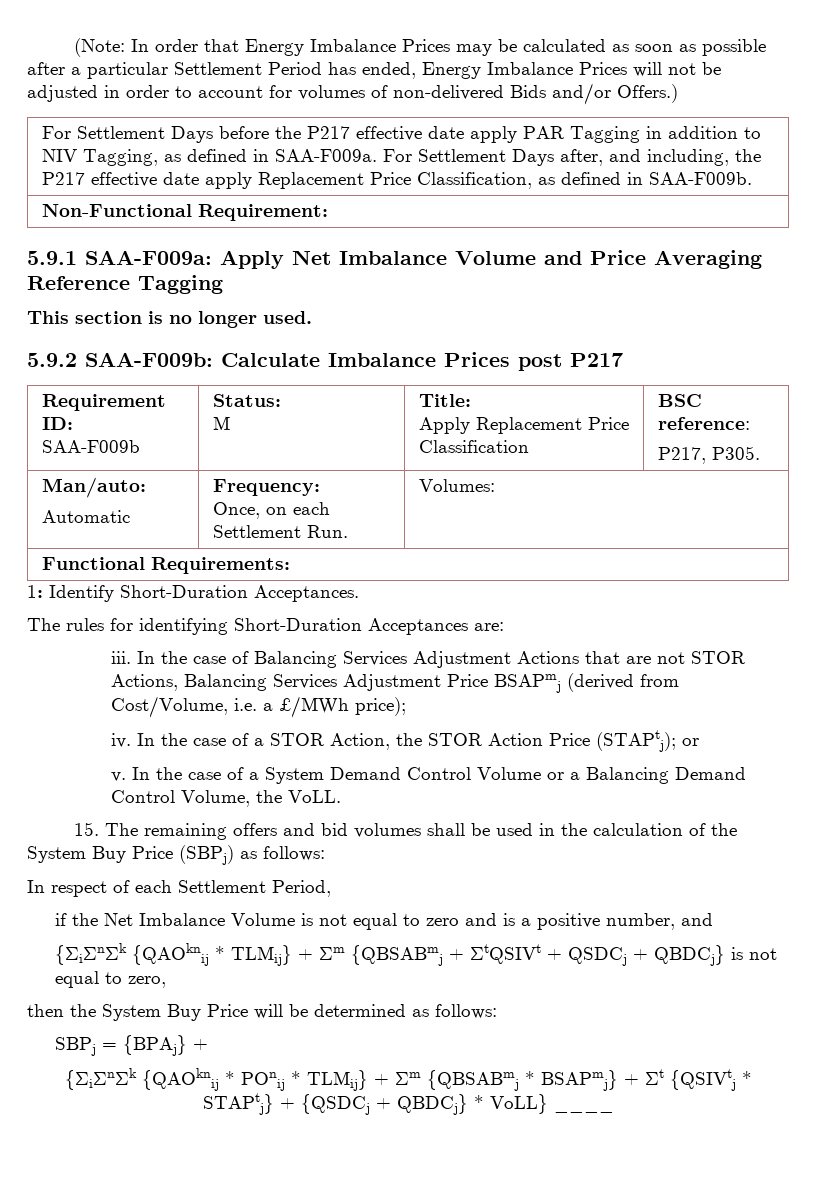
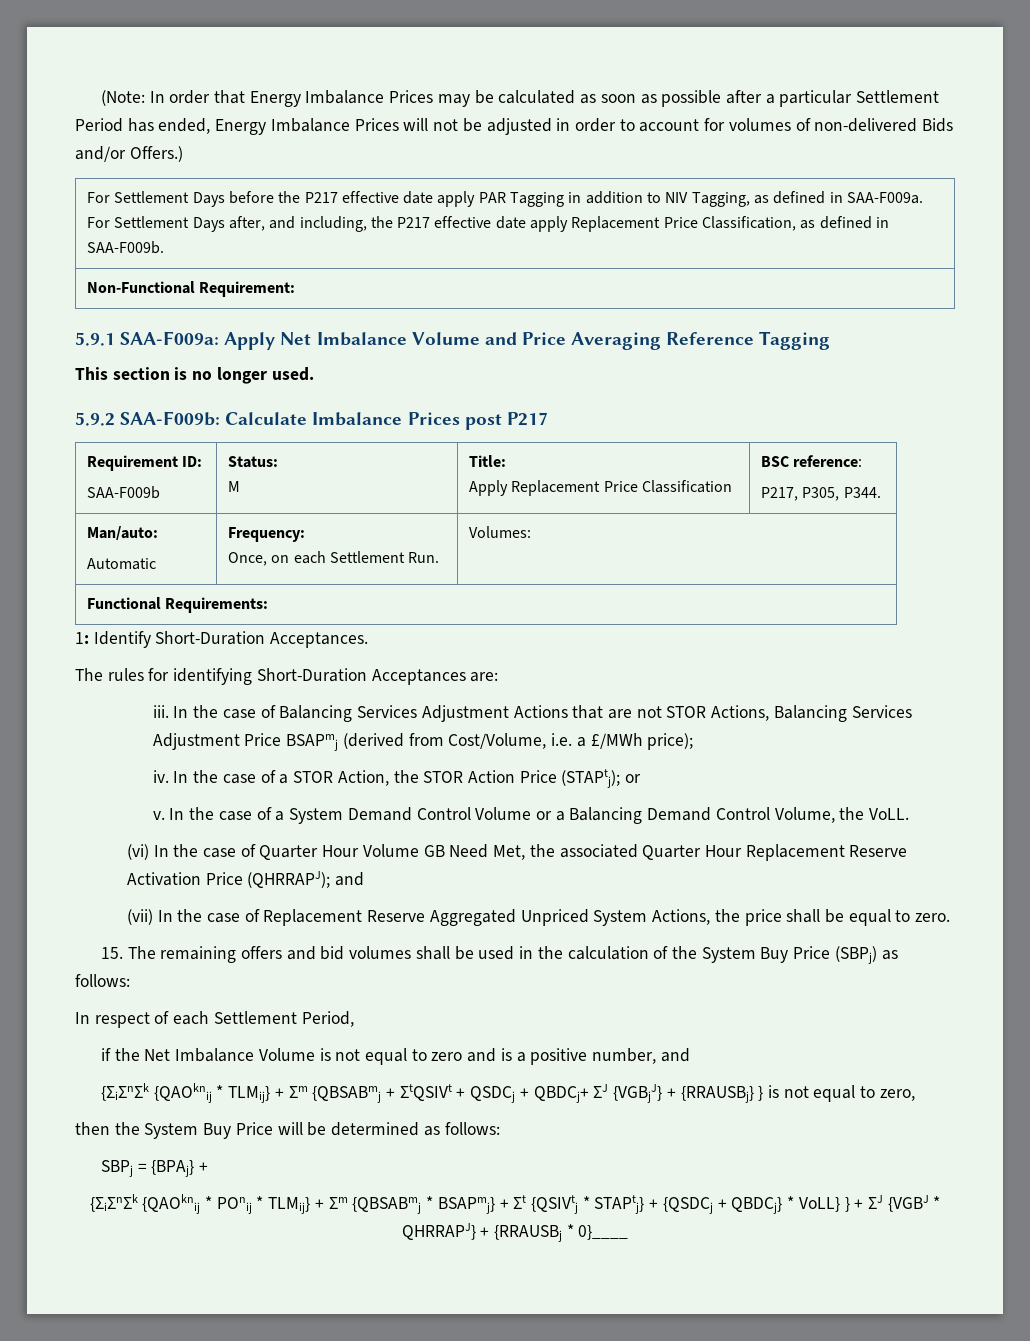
[711,446,760,460] P305. -> [802,487,881,501] P305, P344.
(342, 796) none -> [126,844,908,861] [126,871,364,888] [126,909,951,926] // (vi) In the case of Quarter Hour Volume GB Need Met, the associated Quarter Hour Replacement Reserve Activation Price (QHRRAPJ); and // (vii) In the case of Replacement Reserve Aggregated Unpriced System Actions, the price shall be equal to zero.
[654,945,726,966] QBDCj} -> [533,1084,764,1103] QBDCj+ ΣJ {VGBjJ} + {RRAUSBj} }
[553,1109,614,1113] ____ -> [844,1195,941,1212] [401,1223,629,1242] } + ΣJ {VGBJ * QHRRAPJ} + {RRAUSBj * 0}____

